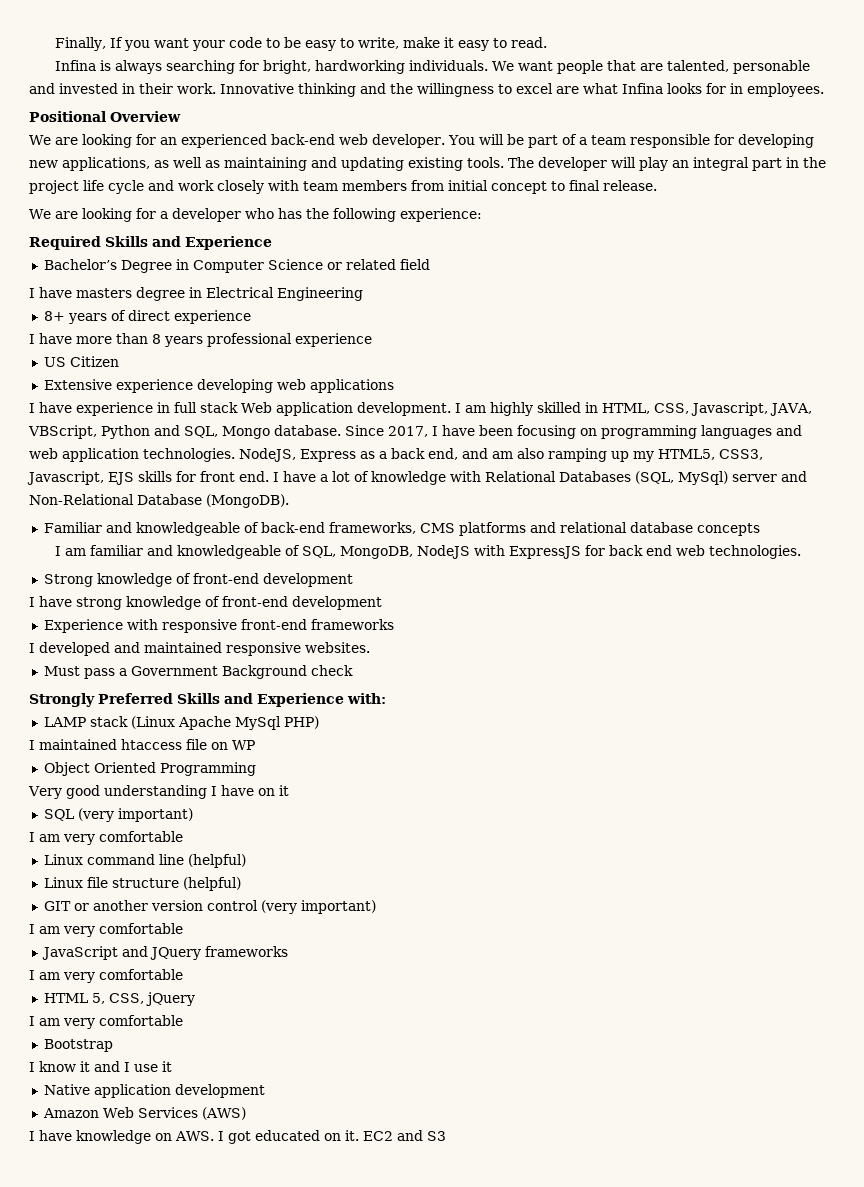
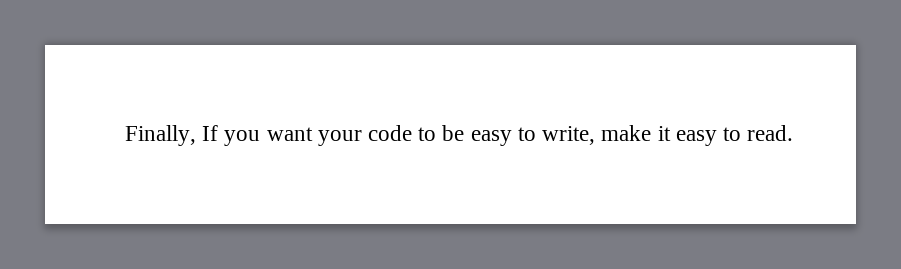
[54,60,810,74] [29,83,824,97] [29,111,181,122] [29,134,814,148] [29,157,826,171] [29,180,657,194] [29,208,482,222] [29,236,272,250] [43,259,430,273] [29,287,363,301] [43,310,251,324] [29,333,372,347] [43,356,119,367] [43,379,394,393] [29,402,812,416] [28,425,802,439] [29,448,763,462] [27,471,807,485] [29,494,289,508] [43,522,760,536] [54,545,801,559] [43,573,353,587] [29,596,382,610] [43,619,394,633] [29,642,370,656] [43,665,353,679] [29,693,386,707] [43,716,319,730] [29,739,255,750] [43,762,256,776] [28,785,289,799] [43,808,193,822] [29,831,183,845] [43,854,246,868] [43,877,241,891] [43,900,376,914] [29,923,183,937] [41,946,288,960] [29,969,183,983] [43,992,195,1006] [29,1015,183,1029] [43,1039,113,1052] [29,1061,172,1072] [43,1084,265,1098] [42,1107,246,1120] [29,1130,446,1144] // Infina is always searching for bright, hardworking individuals. We want people that are talented, personable and invested in their work. Innovative thinking and the willingness to excel are what Infina looks for in employees. // Positional Overview // We are looking for an experienced back-end web developer. You will be part of a team responsible for developing new applications, as well as maintaining and updating existing tools. The developer will play an integral part in the project life cycle and work closely with team members from initial concept to final release. // We are looking for a developer who has the following experience: // Required Skills and Experience // Bachelor’s Degree in Computer Science or related field // I have masters degree in Electrical Engineering // 8+ years of direct experience // I have more than 8 years professional experience // US Citizen // Extensive experience developing web applications // I have experience in full stack Web application development. I am highly skilled in HTML, CSS, Javascript, JAVA, VBScript, Python and SQL, Mongo database. Since 2017, I have been focusing on programming languages and web application technologies. NodeJS, Express as a back end, and am also ramping up my HTML5, CSS3, Javascript, EJS skills for front end. I have a lot of knowledge with Relational Databases (SQL, MySql) server and Non-Relational Database (MongoDB). // Familiar and knowledgeable of back-end frameworks, CMS platforms and relational database concepts // I am familiar and knowledgeable of SQL, MongoDB, NodeJS with ExpressJS for back end web technologies. // Strong knowledge of front-end development // I have strong knowledge of front-end development // Experience with responsive front-end frameworks // I developed and maintained responsive websites. // Must pass a Government Background check // Strongly Preferred Skills and Experience with: // LAMP stack (Linux Apache MySql PHP) // I maintained htaccess file on WP // Object Oriented Programming // Very good understanding I have on it // SQL (very important) // I am very comfortable // Linux command line (helpful) // Linux file structure (helpful) // GIT or another version control (very important) // I am very comfortable // JavaScript and JQuery frameworks // I am very comfortable // HTML 5, CSS, jQuery // I am very comfortable // Bootstrap // I know it and I use it // Native application development // Amazon Web Services (AWS) // I have knowledge on AWS. I got educated on it. EC2 and S3 -> (794, 133) none

